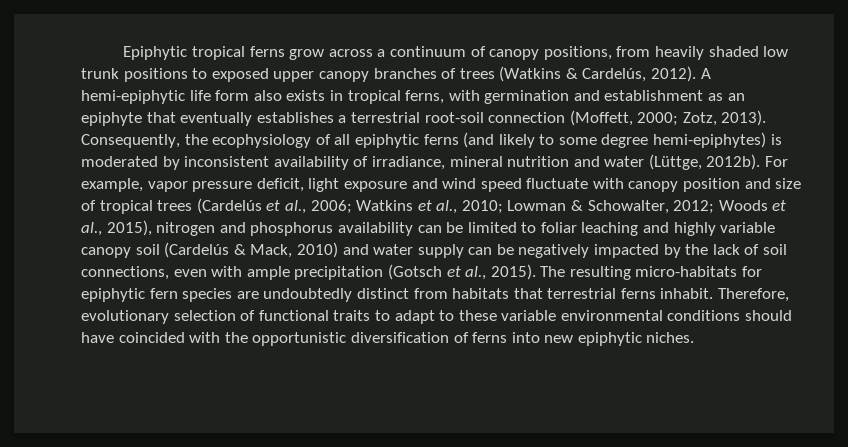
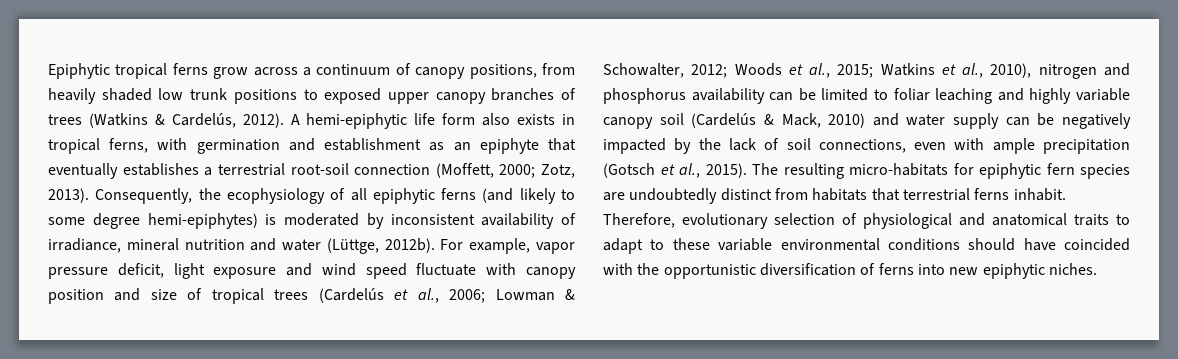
[356,200,503,214] Watkins et al., 2010; -> (486, 296) none
[106,220,152,236] 2015), -> [837,63,1032,78] 2015; Watkins et al., 2010),
[258,310,329,321] functional -> [863,213,1067,229] physiological and anatomical

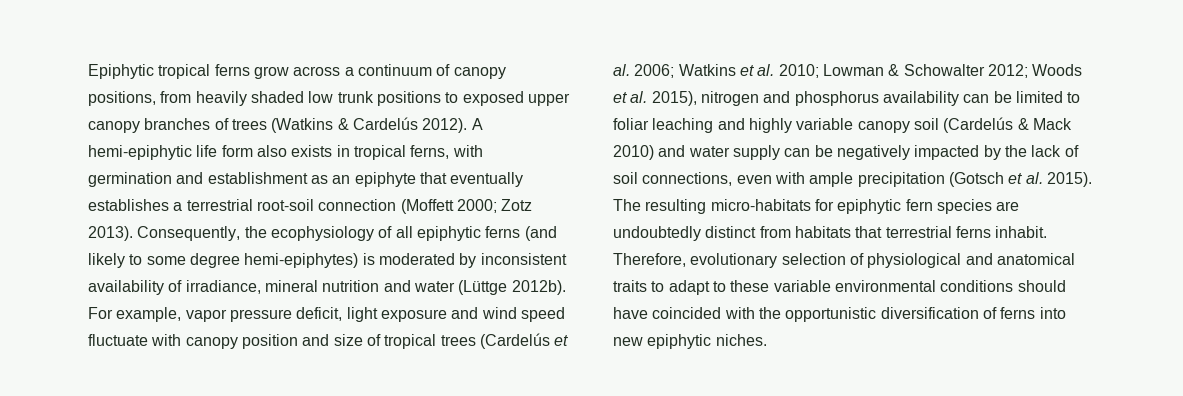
[171,113,236,128] Cardelús, -> [352,117,418,130] Cardelús
[435,163,575,178] (Moffett, 2000; Zotz, -> [400,199,533,214] (Moffett 2000; Zotz
[326,238,379,254] (Lüttge, -> [458,280,508,295] (Lüttge
[417,288,486,303] al., 2006; -> [613,64,819,78] al. 2006; Watkins et al. 2010;
[603,63,684,78] Schowalter, -> [903,64,985,76] Schowalter
[809,63,1032,78] al., 2015; Watkins et al., 2010), -> [630,91,697,106] al. 2015),
[781,113,821,128] Mack, -> [1032,118,1072,130] Mack
[679,163,700,178] al., -> [1025,172,1043,184] al.

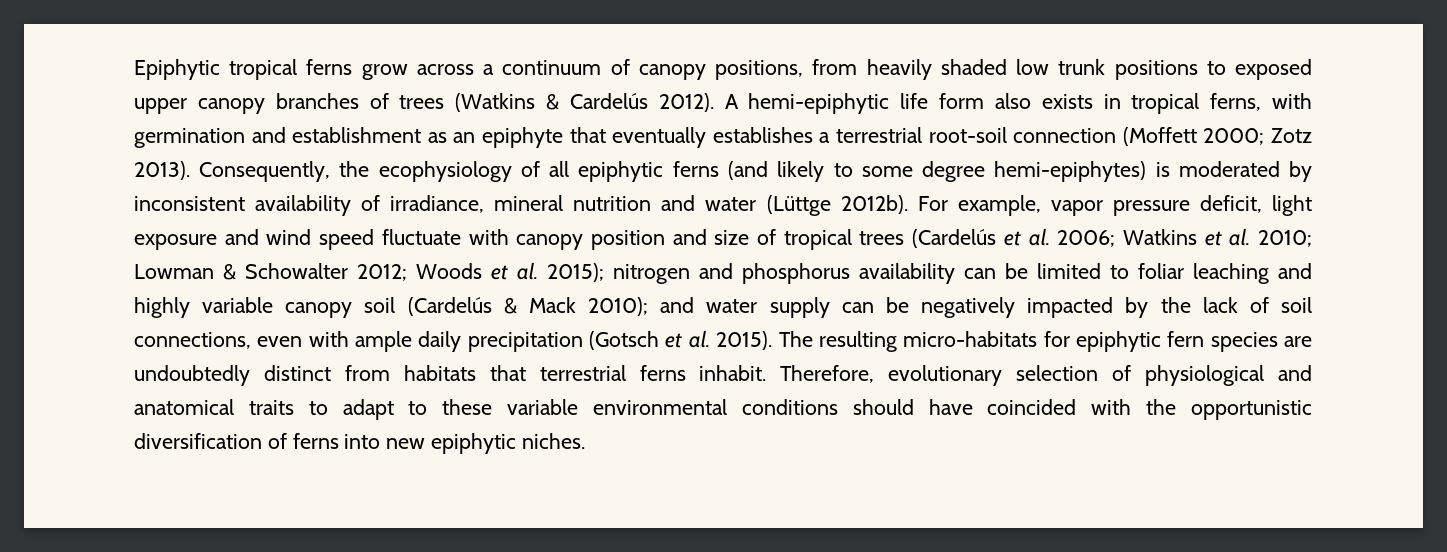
[651,91,697,106] 2015), -> [546,263,604,282] 2015);
[613,145,654,160] 2010) -> [588,297,649,316] 2010);
(854, 179) none -> [418,331,462,352] daily

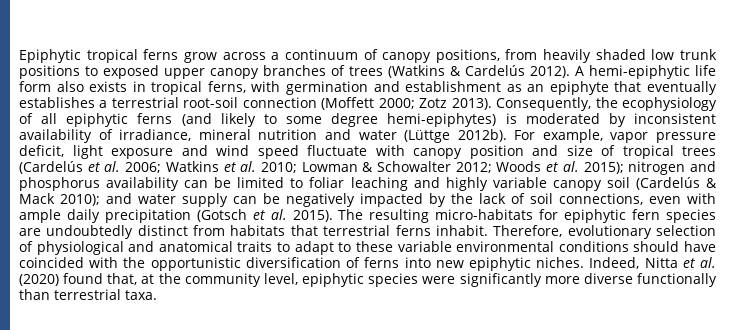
(585, 441) none -> [589,257,716,269] [19,273,717,287] [19,289,157,300] Indeed, Nitta et al. (2020) found that, at the community level, epiphytic species were significantly more diverse functionally than terrestrial taxa.

